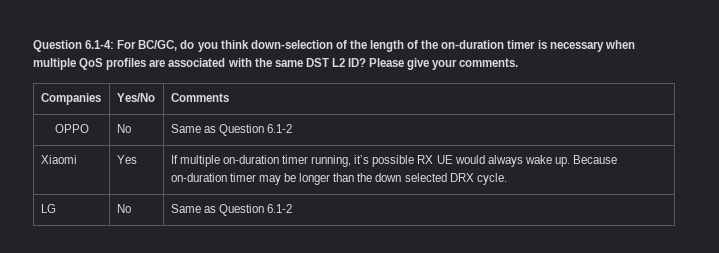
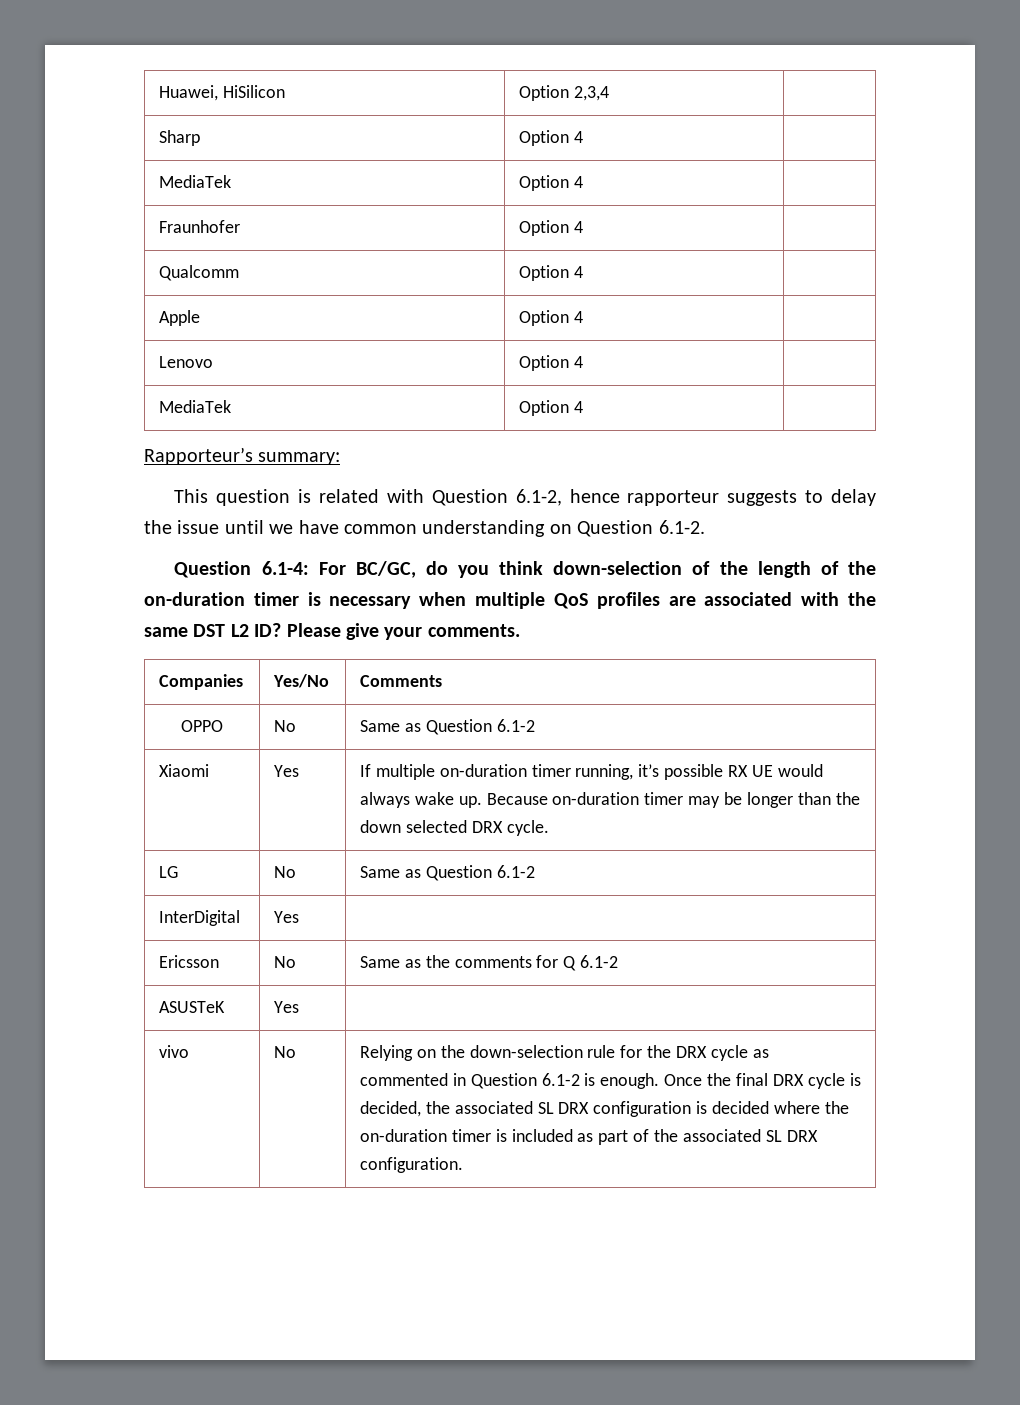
(33, 46) none -> [159,85,285,101] [519,85,609,101] [159,130,201,146] [519,130,583,146] [159,175,232,188] [519,175,583,191] [159,220,241,233] [519,220,583,236] [159,265,240,281] [519,265,583,281] [159,310,201,326] [519,310,583,326] [159,356,214,368] [519,355,583,371] [159,400,232,413] [519,400,583,416] [144,447,341,465] [174,489,876,506] [144,520,705,537] Huawei, HiSilicon | Option 2,3,4 | // Sharp | Option 4 | // MediaTek | Option 4 | // Fraunhofer | Option 4 | // Qualcomm | Option 4 | // Apple | Option 4 | // Lenovo | Option 4 | // MediaTek | Option 4 | // Rapporteur’s summary: // This question is related with Question 6.1-2, hence rapporteur suggests to delay the issue until we have common understanding on Question 6.1-2. //
(292, 208) none -> [159,910,241,926] [274,911,300,923] [159,955,220,968] [274,956,297,968] [360,955,619,971] [159,1001,226,1013] [274,1001,300,1013] [159,1045,190,1058] [274,1046,297,1058] [360,1045,769,1061] [360,1073,861,1089] [360,1101,849,1117] [360,1129,818,1145] [360,1157,464,1173] // InterDigital | Yes | // Ericsson | No | Same as the comments for Q 6.1-2 // ASUSTeK | Yes | // vivo | No | Relying on the down-selection rule for the DRX cycle as commented in Question 6.1-2 is enough. Once the final DRX cycle is decided, the associated SL DRX configuration is decided where the on-duration timer is included as part of the associated SL DRX configuration.

